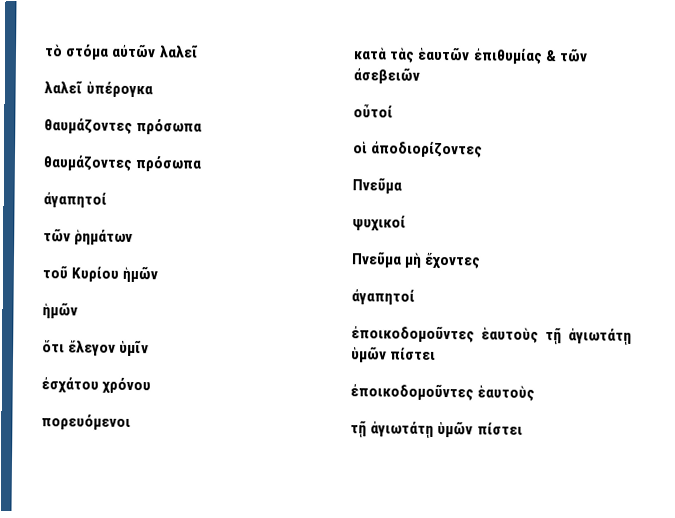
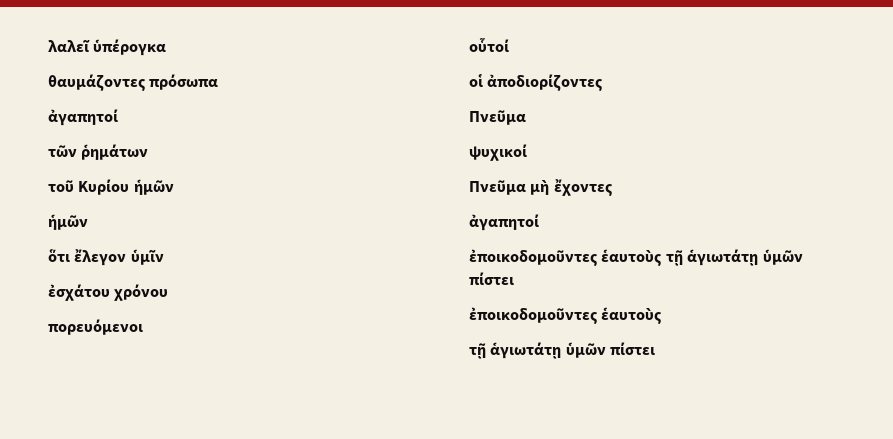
[44,43,199,60] τὸ στόμα αὐτῶν λαλεῖ // -> (48, 45) none
[43,155,202,172] // θαυμάζοντες πρόσωπα -> (219, 82) none
[353,46,588,64] [353,67,420,84] // κατὰ τὰς ἑαυτῶν ἐπιθυμίας & τῶν ἀσεβειῶν -> (143, 327) none

